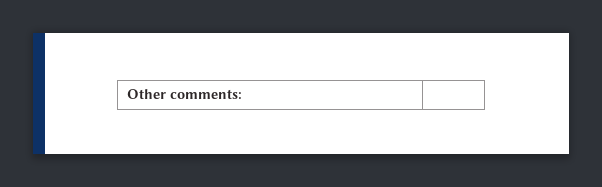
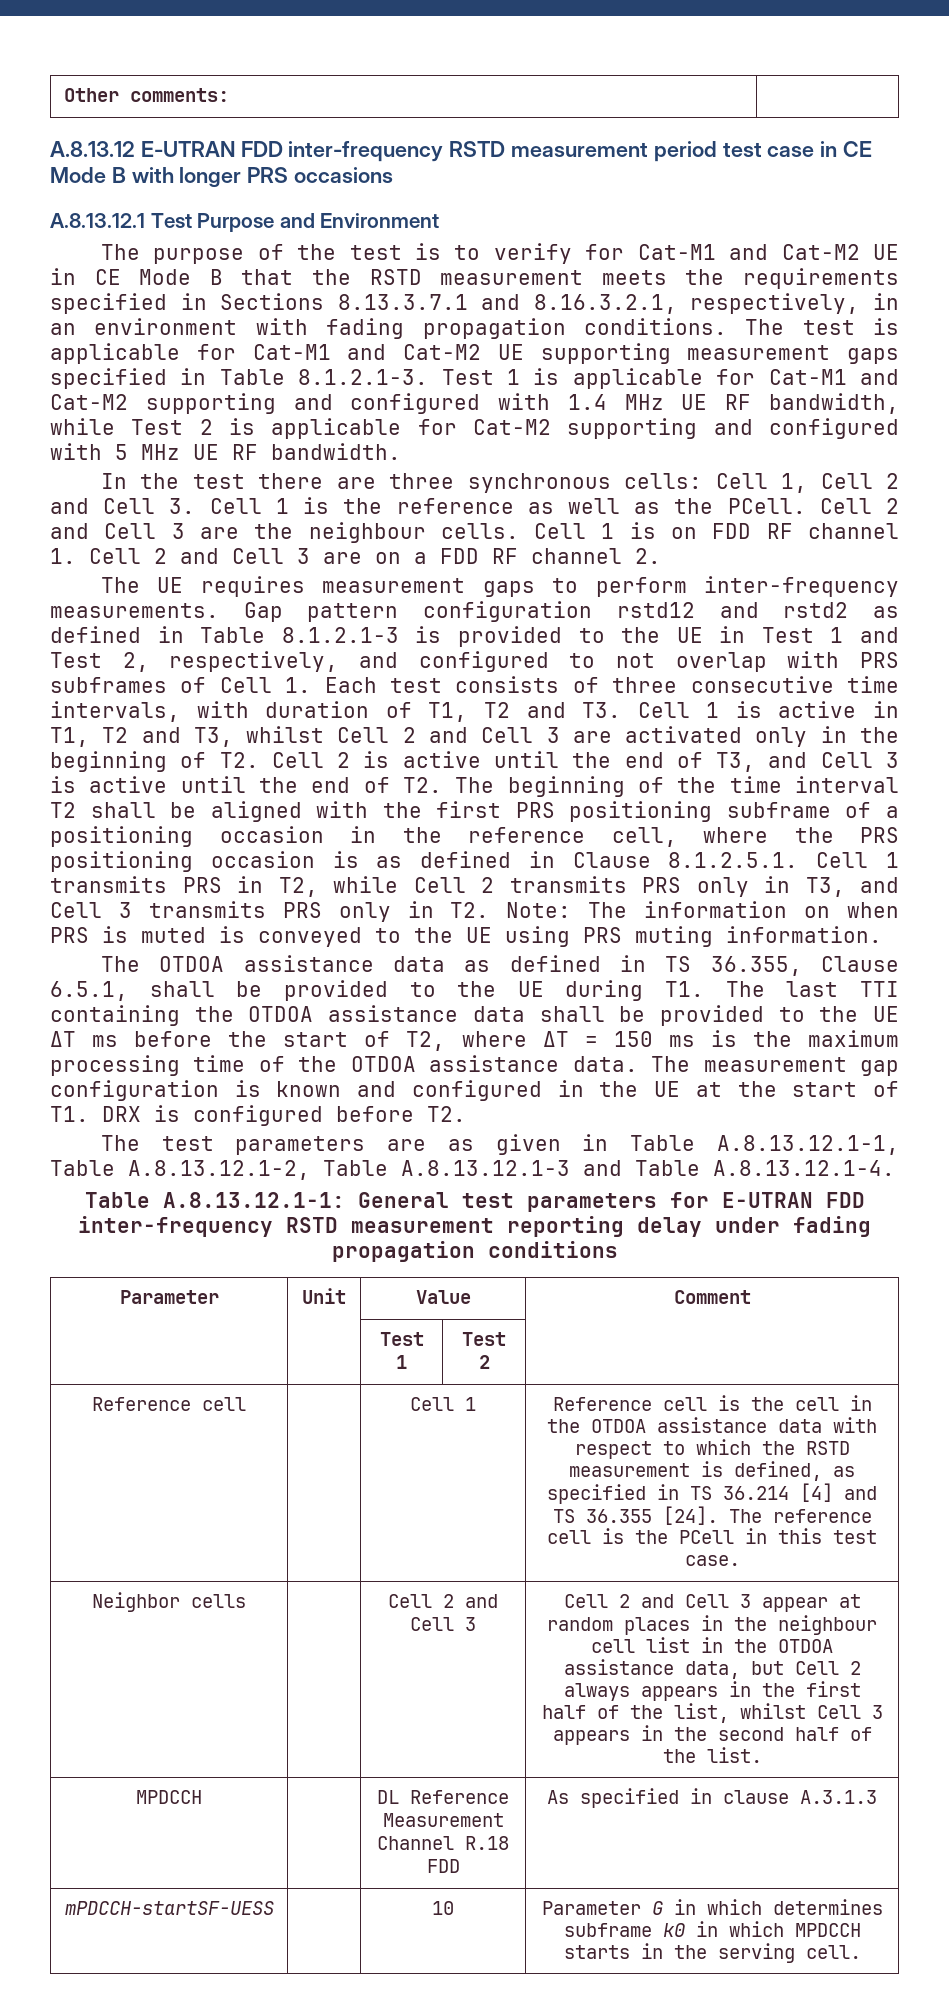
(242, 94) none -> [50,141,873,162] [50,167,394,188] [50,213,440,232] [100,243,900,264] [50,268,900,289] [50,293,899,314] [50,318,899,339] [50,343,899,364] [50,368,899,389] [50,393,900,414] [50,418,900,439] [50,443,401,460] [100,473,900,493] [50,497,899,514] [50,522,899,543] [50,548,661,564] [100,576,899,597] [50,601,899,622] [50,626,900,647] [50,651,899,672] [50,676,899,693] [50,701,900,722] [50,726,900,747] [50,751,900,772] [50,776,900,797] [50,801,899,822] [50,826,899,847] [50,851,900,872] [50,876,899,897] [50,901,899,922] [50,926,882,947] [100,955,899,976] [50,980,899,1001] [50,1005,900,1026] [50,1030,899,1051] [50,1055,900,1076] [50,1080,900,1101] [50,1105,466,1126] [100,1134,900,1155] [50,1160,895,1180] [84,1192,865,1212] [78,1216,871,1237] [331,1241,618,1262] [119,1290,219,1304] [302,1288,346,1304] [415,1290,471,1304] [673,1290,751,1304] [379,1332,424,1346] [396,1355,407,1369] [462,1332,506,1346] [478,1355,490,1369] [92,1397,246,1411] [410,1397,476,1411] [552,1395,872,1411] [547,1417,877,1433] [574,1439,850,1459] [569,1461,855,1481] [547,1483,877,1504] [552,1506,872,1525] [547,1528,877,1544] [684,1555,740,1566] [92,1592,246,1612] [388,1594,498,1608] [410,1617,476,1631] [563,1594,861,1612] [547,1615,877,1635] [591,1637,833,1653] [563,1659,861,1679] [563,1681,861,1701] [541,1703,883,1723] [552,1725,872,1745] [662,1747,762,1763] [136,1790,202,1804] [377,1790,509,1804] [382,1813,504,1827] [377,1836,509,1850] [426,1859,460,1873] [547,1788,877,1808] [64,1901,274,1915] [432,1901,454,1915] [541,1899,883,1915] [563,1921,861,1937] [563,1943,861,1963] // A.8.13.12 E-UTRAN FDD inter-frequency RSTD measurement period test case in CE Mode B with longer PRS occasions // A.8.13.12.1 Test Purpose and Environment // The purpose of the test is to verify for Cat-M1 and Cat-M2 UE in CE Mode B that the RSTD measurement meets the requirements specified in Sections 8.13.3.7.1 and 8.16.3.2.1, respectively, in an environment with fading propagation conditions. The test is applicable for Cat-M1 and Cat-M2 UE supporting measurement gaps specified in Table 8.1.2.1-3. Test 1 is applicable for Cat-M1 and Cat-M2 supporting and configured with 1.4 MHz UE RF bandwidth, while Test 2 is applicable for Cat-M2 supporting and configured with 5 MHz UE RF bandwidth. // In the test there are three synchronous cells: Cell 1, Cell 2 and Cell 3. Cell 1 is the reference as well as the PCell. Cell 2 and Cell 3 are the neighbour cells. Cell 1 is on FDD RF channel 1. Cell 2 and Cell 3 are on a FDD RF channel 2. // The UE requires measurement gaps to perform inter-frequency measurements. Gap pattern configuration rstd12 and rstd2 as defined in Table 8.1.2.1-3 is provided to the UE in Test 1 and Test 2, respectively, and configured to not overlap with PRS subframes of Cell 1. Each test consists of three consecutive time intervals, with duration of T1, T2 and T3. Cell 1 is active in T1, T2 and T3, whilst Cell 2 and Cell 3 are activated only in the beginning of T2. Cell 2 is active until the end of T3, and Cell 3 is active until the end of T2. The beginning of the time interval T2 shall be aligned with the first PRS positioning subframe of a positioning occasion in the reference cell, where the PRS positioning occasion is as defined in Clause 8.1.2.5.1. Cell 1 transmits PRS in T2, while Cell 2 transmits PRS only in T3, and Cell 3 transmits PRS only in T2. Note: The information on when PRS is muted is conveyed to the UE using PRS muting information. // The OTDOA assistance data as defined in TS 36.355, Clause 6.5.1, shall be provided to the UE during T1. The last TTI containing the OTDOA assistance data shall be provided to the UE ΔT ms before the start of T2, where ΔT = 150 ms is the maximum processing time of the OTDOA assistance data. The measurement gap configuration is known and configured in the UE at the start of T1. DRX is configured before T2. // The test parameters are as given in Table A.8.13.12.1-1, Table A.8.13.12.1-2, Table A.8.13.12.1-3 and Table A.8.13.12.1-4. // Table A.8.13.12.1-1: General test parameters for E-UTRAN FDD inter-frequency RSTD measurement reporting delay under fading propagation conditions // Parameter | Unit | Value | Comment // | | Test 1 | Test 2 | // Reference cell | | Cell 1 | Reference cell is the cell in the OTDOA assistance data with respect to which the RSTD measurement is defined, as specified in TS 36.214 [4] and TS 36.355 [24]. The reference cell is the PCell in this test case. // Neighbor cells | | Cell 2 and Cell 3 | Cell 2 and Cell 3 appear at random places in the neighbour cell list in the OTDOA assistance data, but Cell 2 always appears in the first half of the list, whilst Cell 3 appears in the second half of the list. // MPDCCH | | DL Reference Measurement Channel R.18 FDD | As specified in clause A.3.1.3 // mPDCCH-startSF-UESS | | 10 | Parameter G in which determines subframe k0 in which MPDCCH starts in the serving cell.

